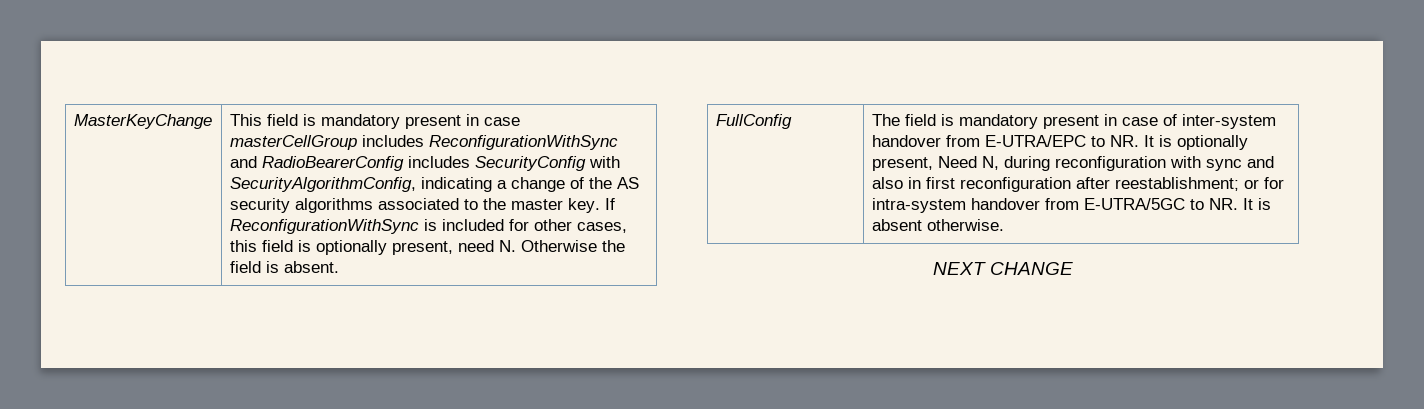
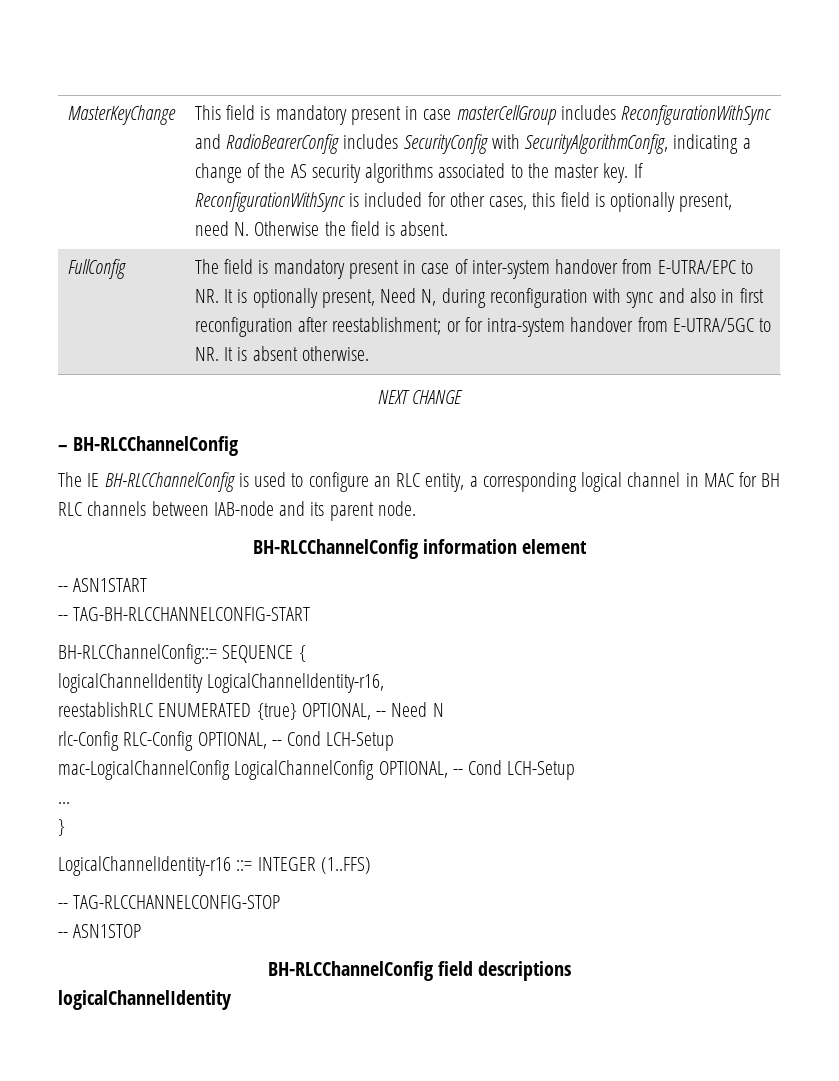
(1074, 268) none -> [58,436,239,456] [58,472,781,492] [58,501,416,521] [252,539,588,559] [58,578,148,592] [58,607,311,621] [58,644,306,664] [58,673,385,693] [58,702,444,720] [58,731,395,751] [58,760,576,780] [58,801,70,804] [58,819,65,836] [58,856,371,876] [58,895,281,909] [58,924,142,938] [267,961,572,981] [58,990,231,1010] // – BH-RLCChannelConfig // The IE BH-RLCChannelConfig is used to configure an RLC entity, a corresponding logical channel in MAC for BH RLC channels between IAB-node and its parent node. // BH-RLCChannelConfig information element // -- ASN1START // -- TAG-BH-RLCCHANNELCONFIG-START // BH-RLCChannelConfig::= SEQUENCE { // logicalChannelIdentity LogicalChannelIdentity-r16, // reestablishRLC ENUMERATED {true} OPTIONAL, -- Need N // rlc-Config RLC-Config OPTIONAL, -- Cond LCH-Setup // mac-LogicalChannelConfig LogicalChannelConfig OPTIONAL, -- Cond LCH-Setup // ... // } // LogicalChannelIdentity-r16 ::= INTEGER (1..FFS) // -- TAG-RLCCHANNELCONFIG-STOP // -- ASN1STOP // BH-RLCChannelConfig field descriptions // logicalChannelIdentity

